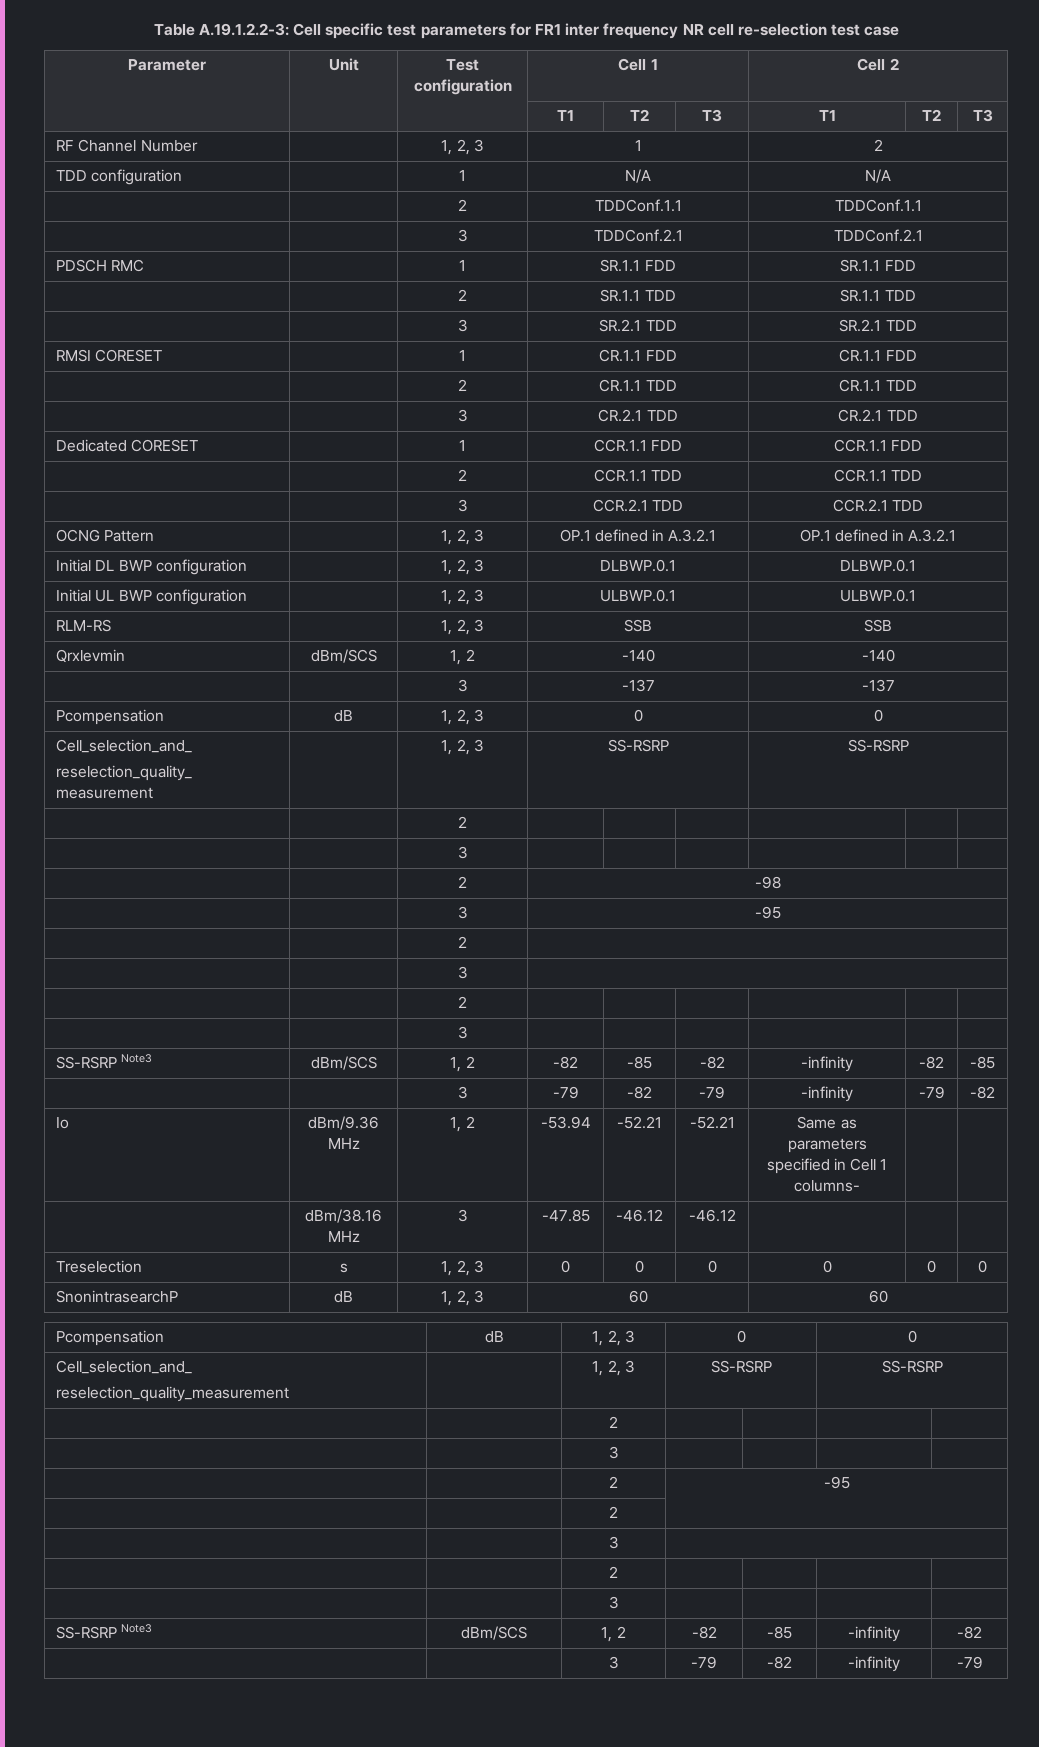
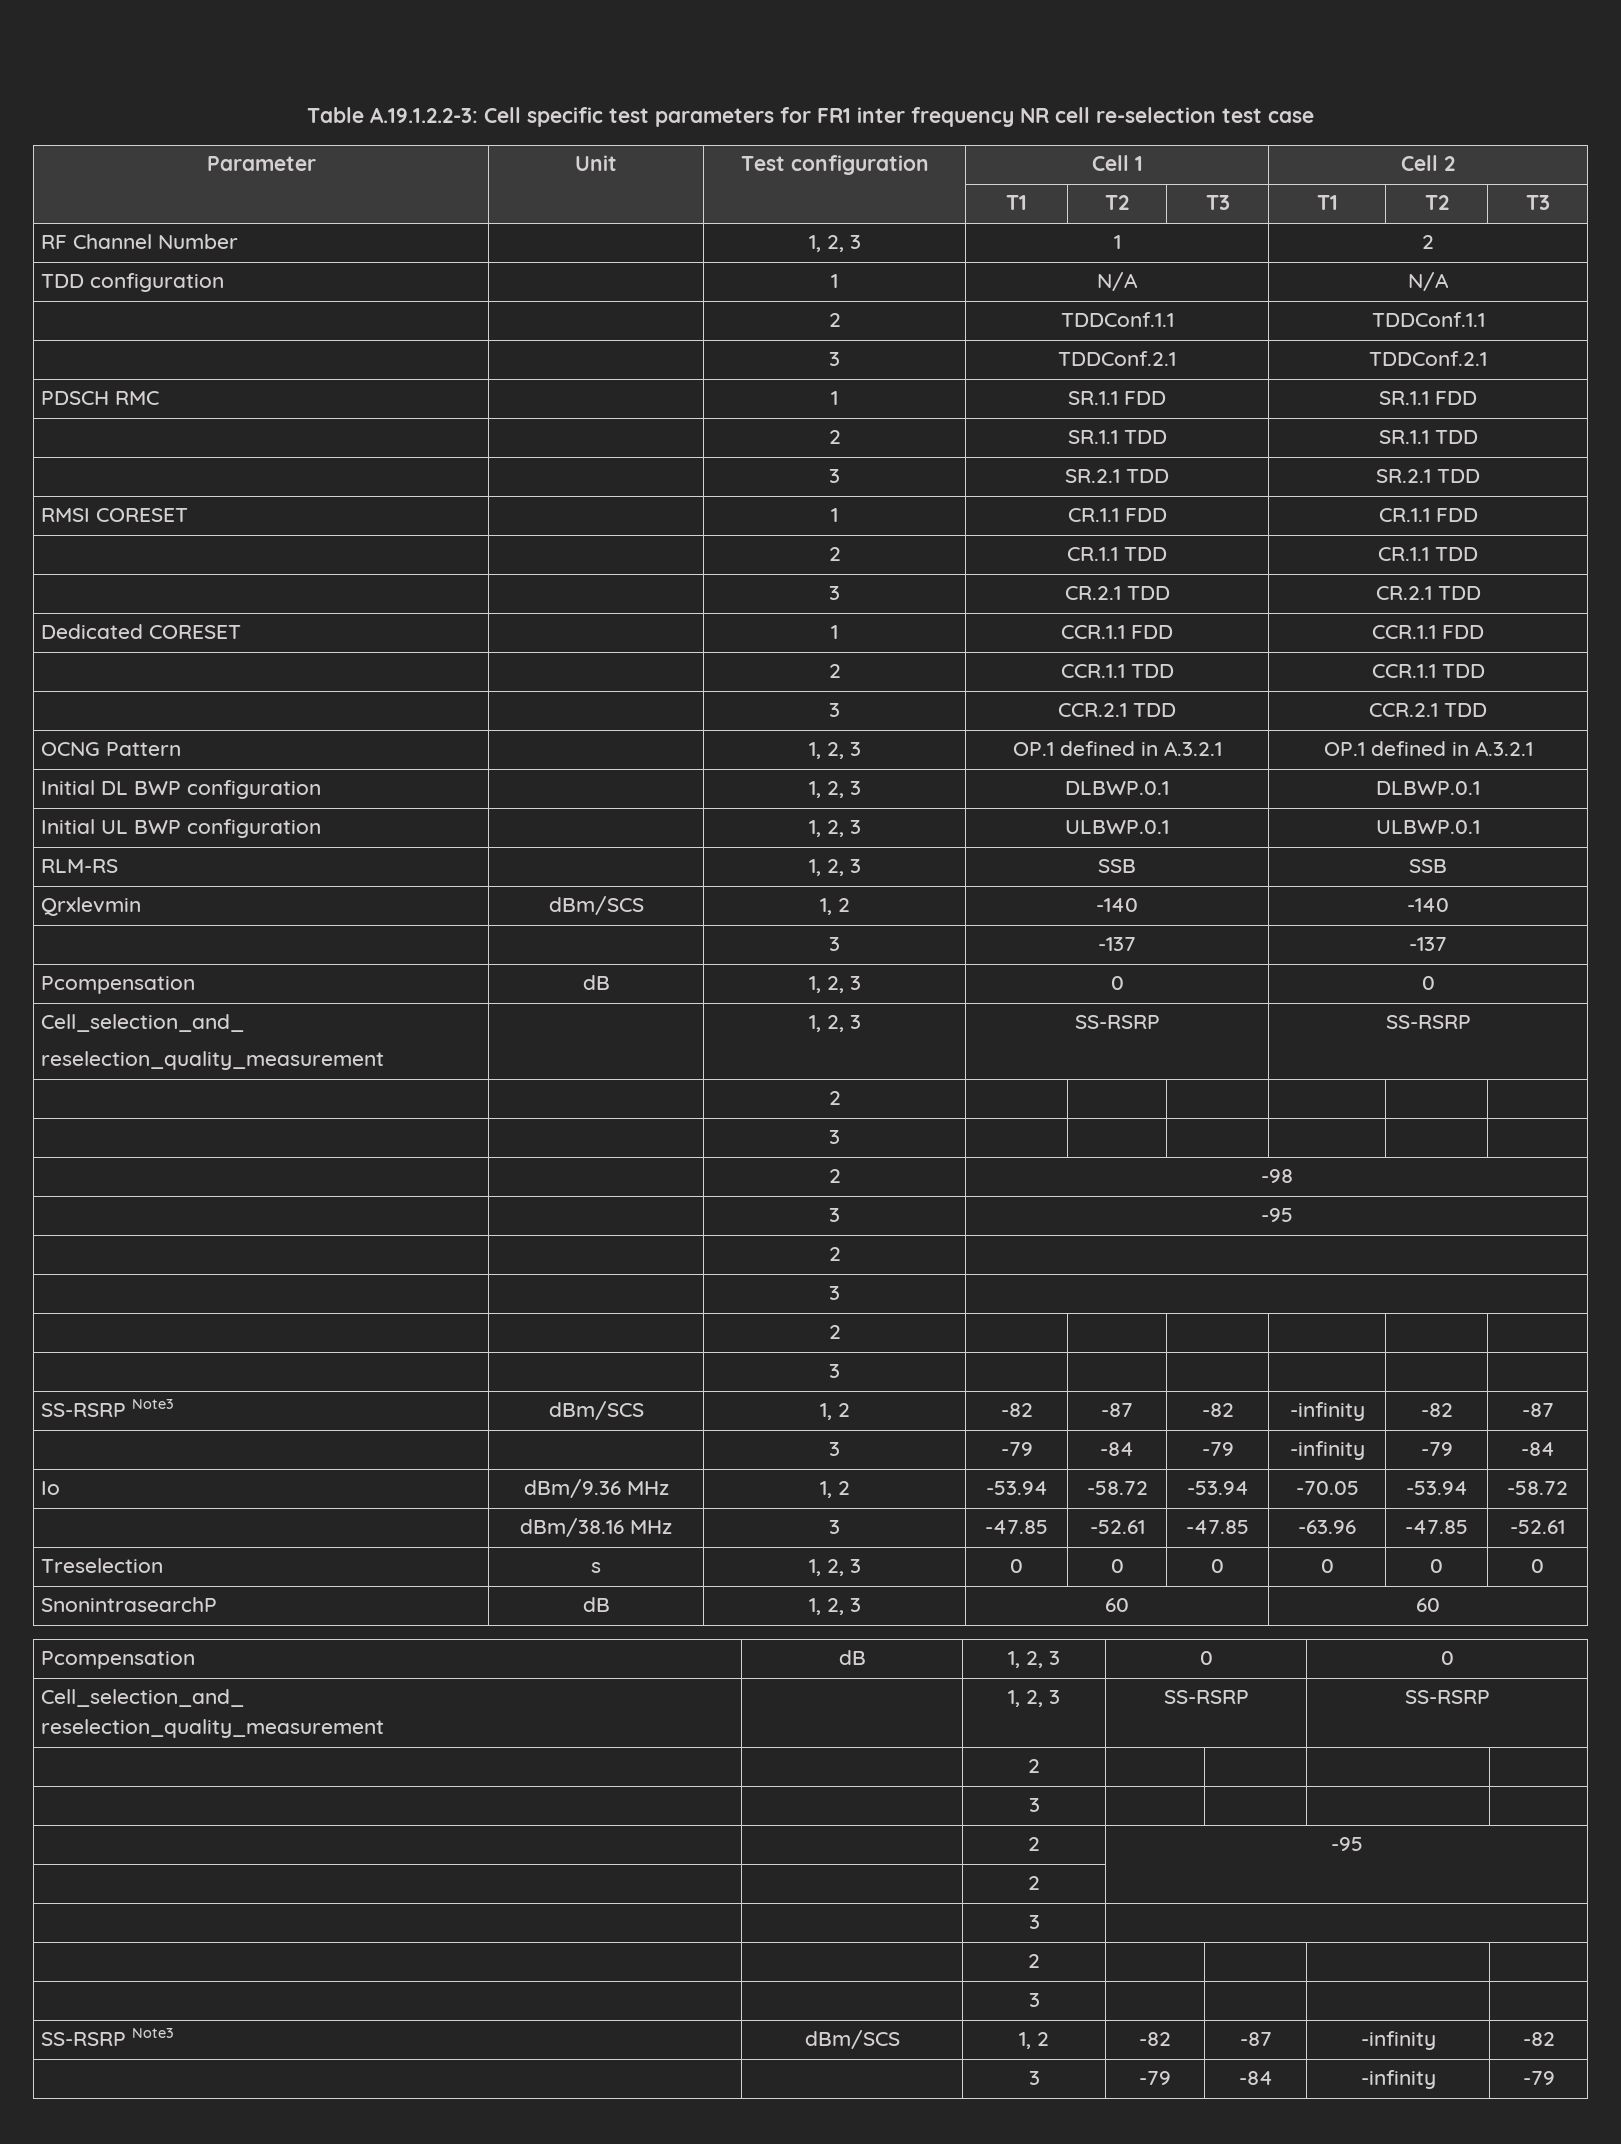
[627,1056,652,1069] -85 -> [1101,1403,1133,1417] -87
[970,1056,995,1069] [457,1086,468,1099] [552,1086,579,1099] [627,1086,652,1099] -85 // | | 3 | -79 | -82 -> [1521,1403,1554,1417] [829,1442,840,1456] [1000,1442,1033,1456] [1100,1442,1134,1456] -87 // | | 3 | -79 | -84
[970,1086,995,1099] -82 -> [1520,1442,1555,1456] -84
[617,1116,662,1129] [689,1116,735,1129] [797,1116,857,1129] [787,1138,867,1153] [766,1158,888,1174] [794,1180,860,1192] -52.21 | -52.21 | Same as parameters specified in Cell 1 columns- | | -> [1086,1481,1148,1495] [1186,1481,1249,1495] [1295,1481,1359,1495] [1405,1481,1468,1495] [1507,1481,1568,1495] -58.72 | -53.94 | -70.05 | -53.94 | -58.72
[616,1209,663,1222] [688,1209,736,1222] -46.12 | -46.12 | | | -> [1089,1520,1145,1534] [1186,1520,1249,1534] [1298,1520,1356,1534] [1405,1520,1468,1534] [1510,1520,1565,1534] -52.61 | -47.85 | -63.96 | -47.85 | -52.61
[767,1626,792,1639] -85 -> [1239,2032,1272,2046] -87
[767,1656,792,1669] -82 -> [1238,2071,1273,2085] -84

